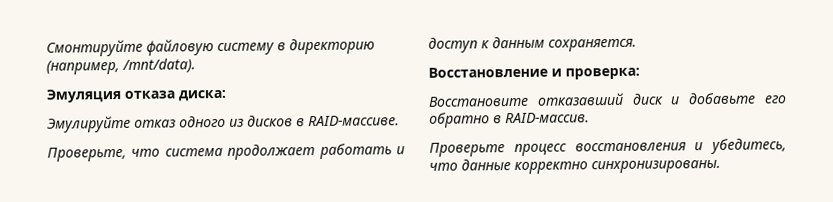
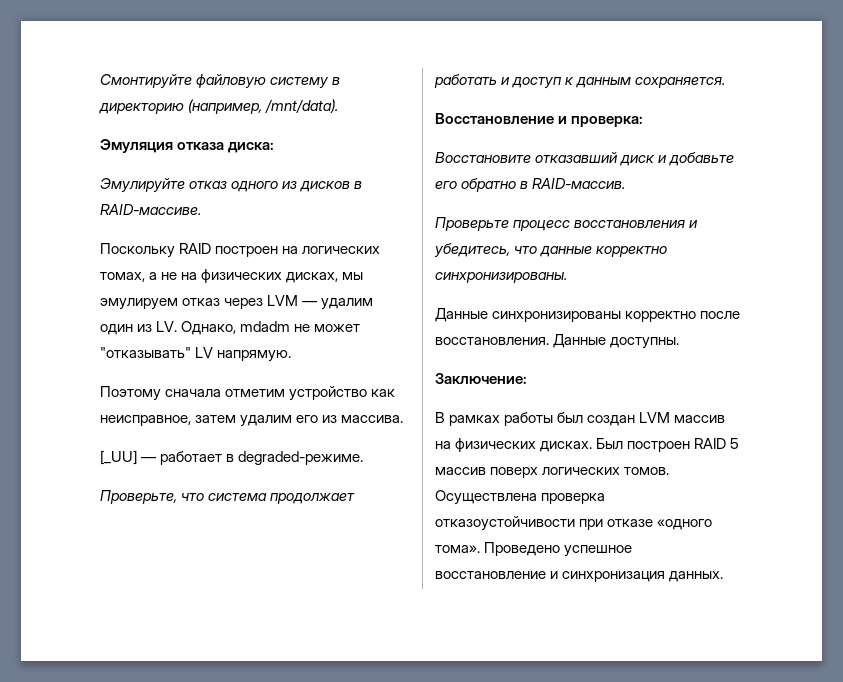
(400, 121) none -> [100,243,381,258] [100,269,364,283] [100,295,374,310] [100,321,361,335] [100,347,292,362] [100,386,396,401] [100,415,404,427] [100,450,364,465] // Поскольку RAID построен на логических томах, а не на физических дисках, мы эмулируем отказ через LVM — удалим один из LV. Однако, mdadm не может "отказывать" LV напрямую. // Поэтому сначала отметим устройство как неисправное, затем удалим его из массива. // [_UU] — работает в degraded-режиме.
(721, 166) none -> [435,308,741,322] [435,334,680,349] [435,373,527,384] [435,412,726,426] [435,438,740,452] [435,467,670,478] [435,490,606,505] [435,516,713,531] [435,542,633,557] [435,571,724,582] // Данные синхронизированы корректно после восстановления. Данные доступны. // Заключение: // В рамках работы был создан LVM массив на физических дисках. Был построен RAID 5 массив поверх логических томов. Осуществлена проверка отказоустойчивости при отказе «одного тома». Проведено успешное восстановление и синхронизация данных.

